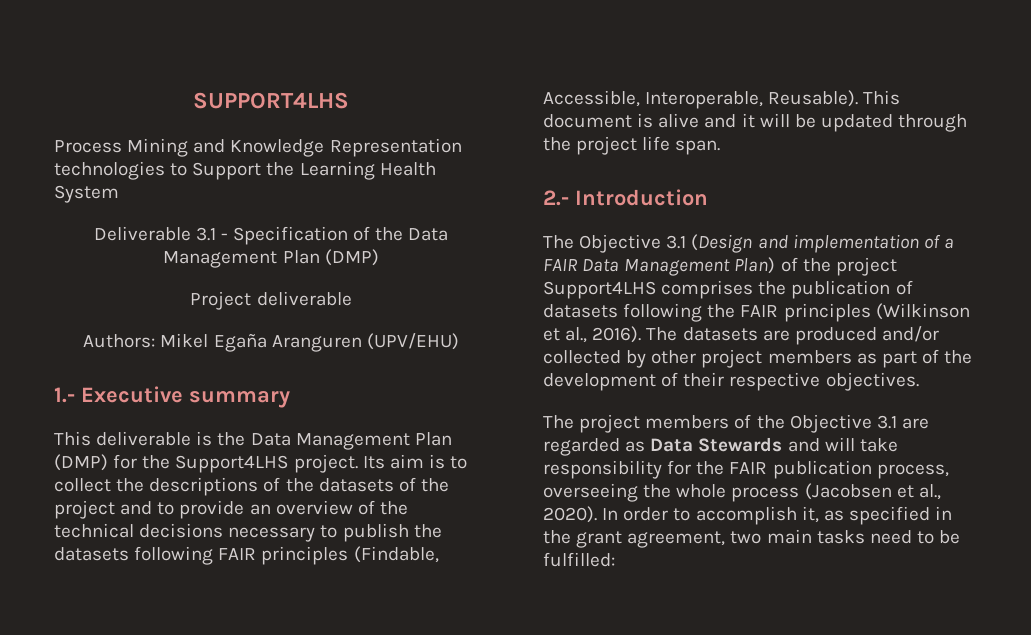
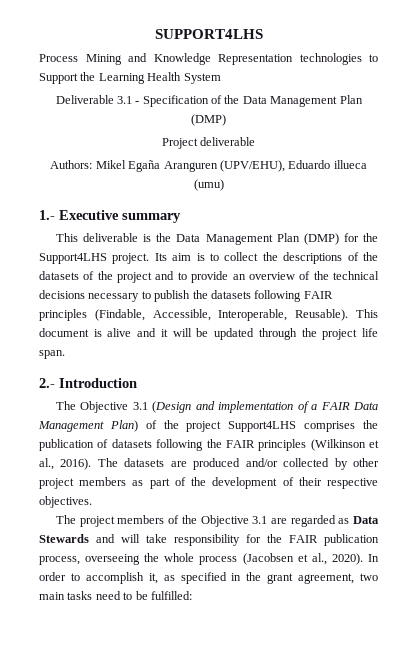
[366,333,459,350] (UPV/EHU) -> [219,160,367,172] [193,179,224,191] (UPV/EHU), Eduardo illueca (umu)

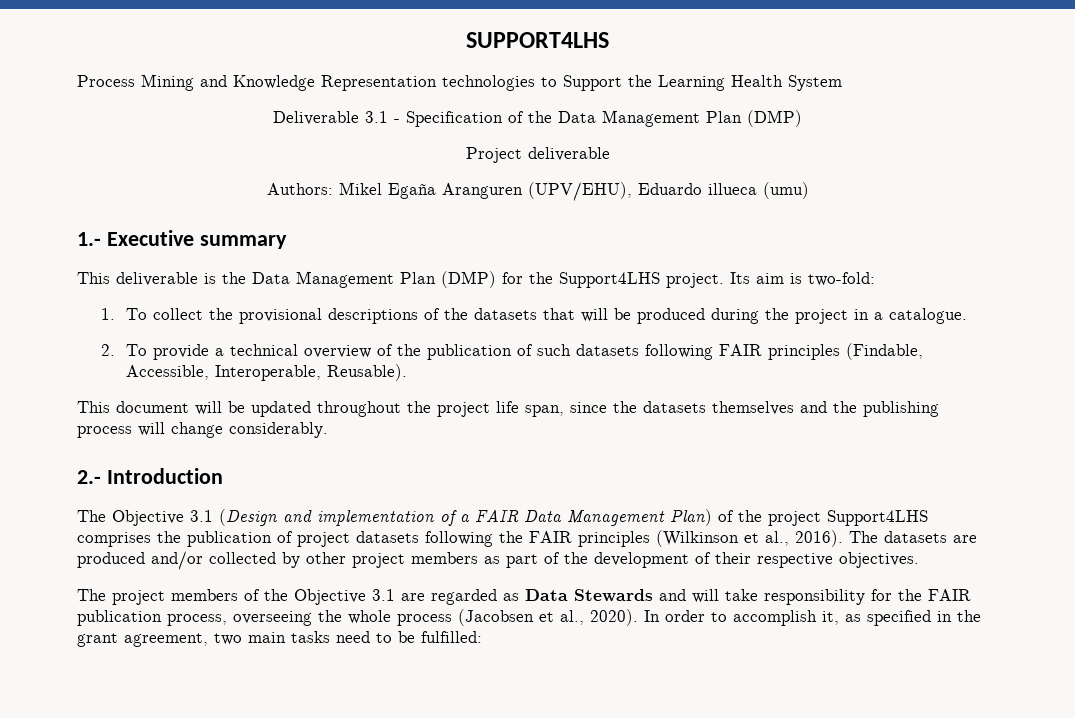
[210,253,220,261] to -> [808,272,875,286] [101,308,147,320] two-fold: // 1. To
(278, 256) none -> [238,308,322,324] provisional
[83,271,380,283] [39,290,208,302] of the project and to provide an overview of the technical decisions necessary to publish the -> [542,308,967,324] [101,344,571,360] that will be produced during the project in a catalogue. // 2. To provide a technical overview of the publication of such
(349, 315) none -> (407, 372) //
[93,328,168,337] is alive and it -> (189, 407) none
[258,328,297,340] through -> [317,401,401,417] throughout
[39,350,65,359] span. -> [525,401,939,417] [77,422,328,438] span, since the datasets themselves and the publishing process will change considerably.
(109, 443) none -> [297,532,350,547] project

